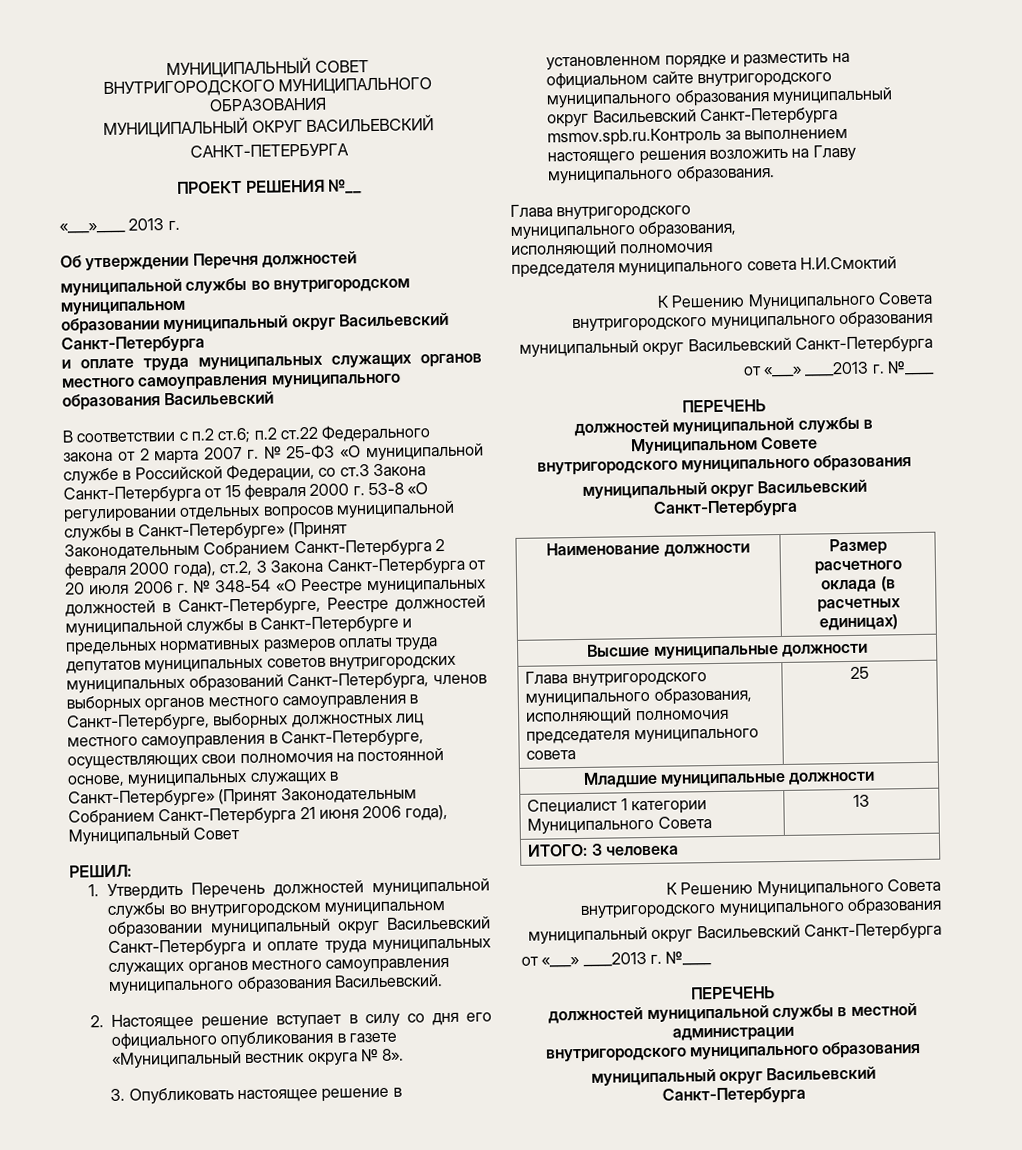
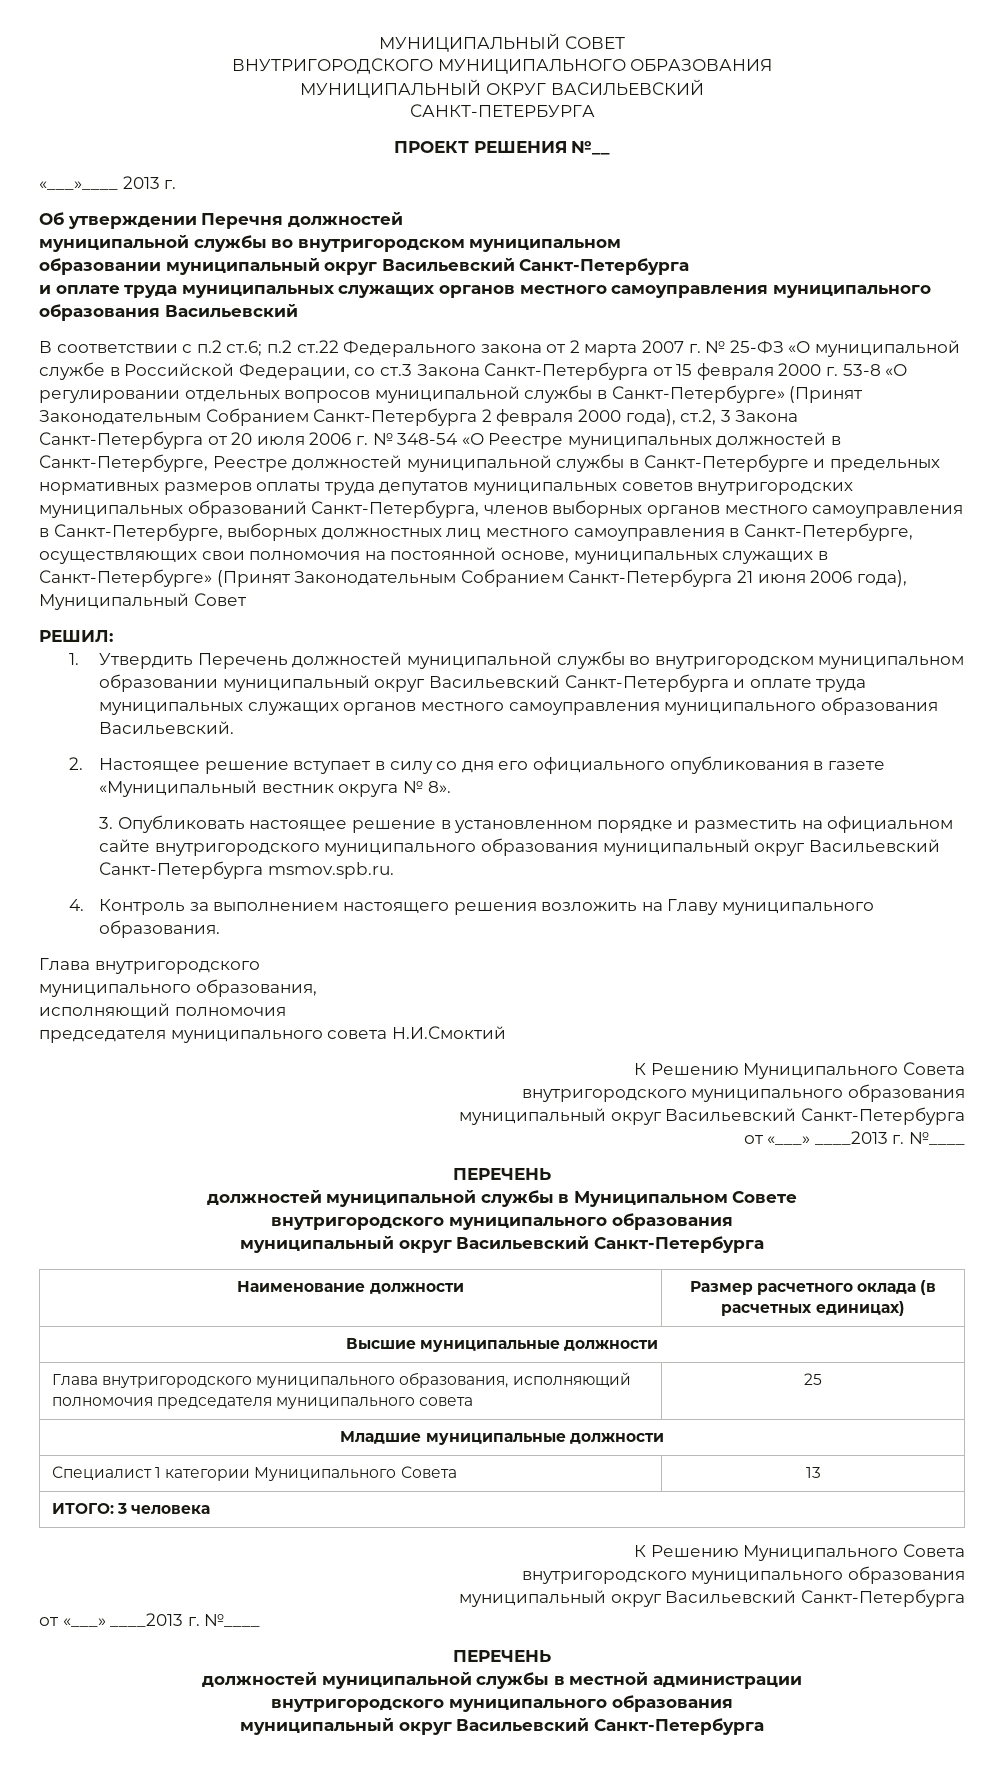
[547,127,722,147] msmov.spb.ru.Контроль -> [267,862,394,879] [69,899,186,915] msmov.spb.ru. // 4. Контроль

